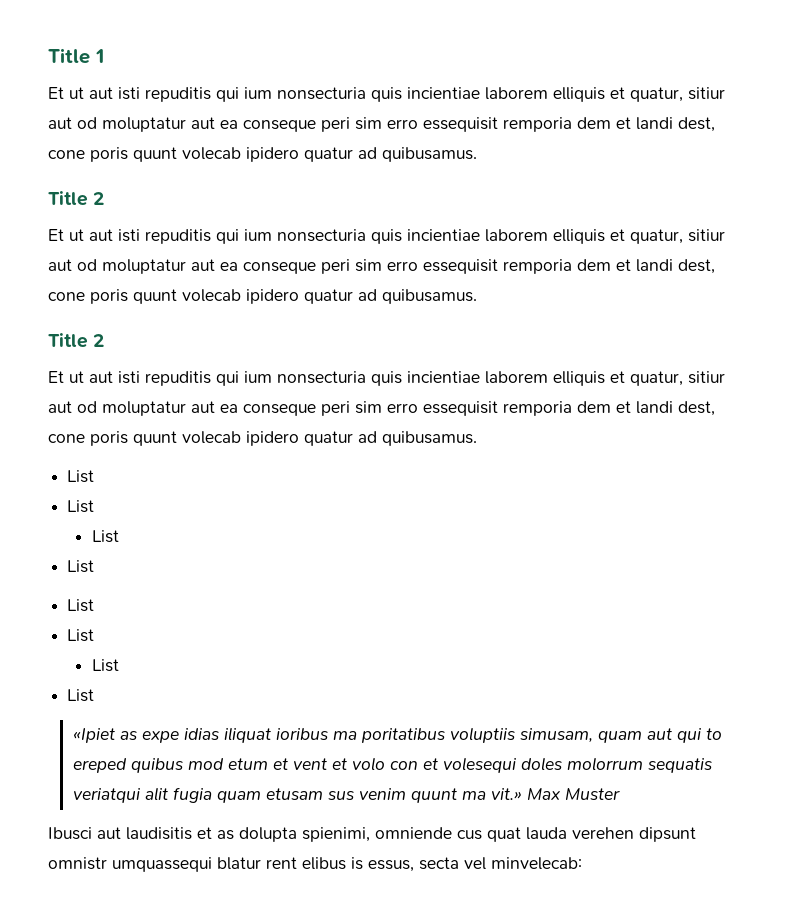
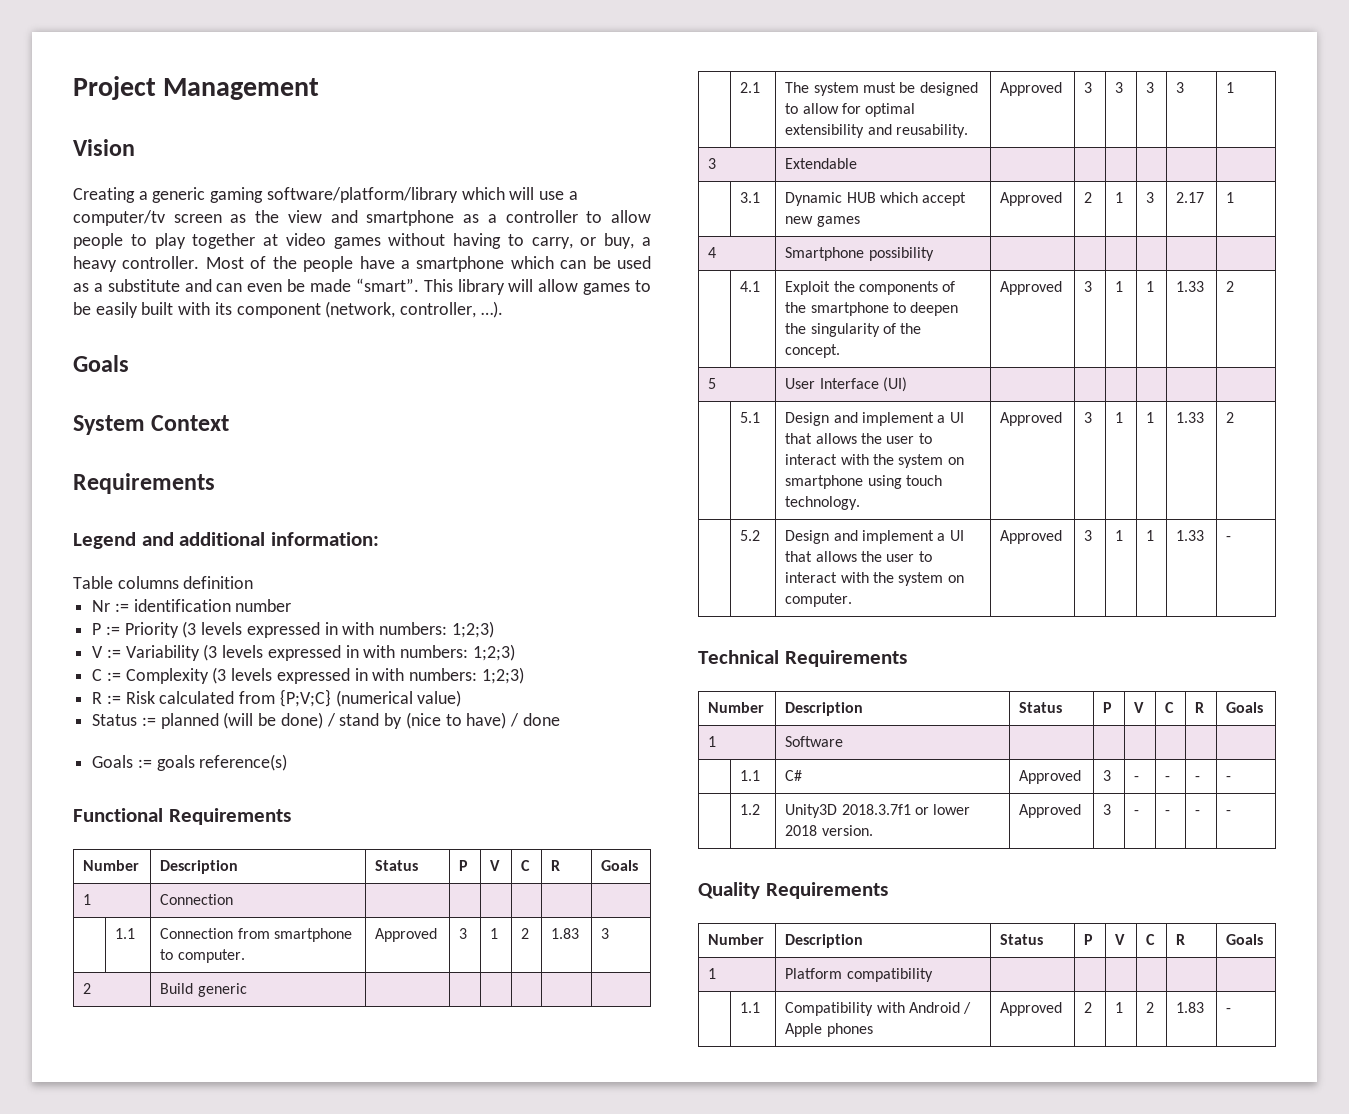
[48,48,104,64] [48,87,725,102] [48,117,715,132] [48,147,477,162] [48,191,105,206] [48,229,725,244] [48,259,715,274] [48,289,477,304] [48,333,105,348] [48,371,725,386] [48,401,715,416] [48,431,477,446] [67,470,95,483] [67,500,95,513] [91,530,119,543] [67,560,95,573] [67,599,95,612] [67,629,95,642] [91,659,119,672] [67,689,95,702] [72,727,722,743] [72,757,713,773] [72,787,620,803] [48,827,696,842] [48,857,582,872] Title 1 // Et ut aut isti repuditis qui ium nonsecturia quis incientiae laborem elliquis et quatur, sitiur aut od moluptatur aut ea conseque peri sim erro essequisit remporia dem et landi dest, cone poris quunt volecab ipidero quatur ad quibusamus. // Title 2 // Et ut aut isti repuditis qui ium nonsecturia quis incientiae laborem elliquis et quatur, sitiur aut od moluptatur aut ea conseque peri sim erro essequisit remporia dem et landi dest, cone poris quunt volecab ipidero quatur ad quibusamus. // Title 2 // Et ut aut isti repuditis qui ium nonsecturia quis incientiae laborem elliquis et quatur, sitiur aut od moluptatur aut ea conseque peri sim erro essequisit remporia dem et landi dest, cone poris quunt volecab ipidero quatur ad quibusamus. // List // List // List // List // List // List // List // List // «Ipiet as expe idias iliquat ioribus ma poritatibus voluptiis simusam, quam aut qui to ereped quibus mod etum et vent et volo con et volesequi doles molorrum sequatis veriatqui alit fugia quam etusam sus venim quunt ma vit.» Max Muster // Ibusci aut laudisitis et as dolupta spienimi, omniende cus quat lauda verehen dipsunt omnistr umquassequi blatur rent elibus is essus, secta vel minvelecab: -> [73,76,320,100] [73,139,135,156] [73,187,578,203] [73,210,652,226] [73,233,651,249] [73,256,651,272] [73,278,651,295] [73,301,503,318] [73,355,129,372] [73,415,230,435] [73,473,215,494] [73,532,379,549] [73,576,254,589] [92,599,292,612] [92,621,494,638] [92,644,515,661] [92,667,524,684] [92,689,462,707] [92,712,560,729] [92,754,288,771] [73,808,291,825] [83,860,140,871] [160,860,239,874] [375,860,419,871] [459,860,469,871] [490,860,501,871] [521,860,531,871] [551,860,561,871] [601,860,639,871] [83,894,92,905] [160,894,234,905] [115,928,136,939] [160,928,353,942] [160,949,245,963] [375,928,438,942] [459,928,468,939] [490,928,499,939] [521,928,530,939] [551,928,580,939] [601,928,610,939] [83,983,92,994] [160,983,247,997] [740,82,761,93] [785,82,978,96] [785,103,916,117] [785,124,969,138] [1000,82,1063,96] [1084,82,1093,93] [1115,82,1124,93] [1146,82,1155,93] [1176,82,1185,93] [1226,82,1235,93] [708,158,717,169] [785,158,858,169] [740,192,761,203] [785,192,967,206] [785,216,860,227] [1000,192,1063,206] [1084,192,1093,203] [1115,192,1124,203] [1146,192,1155,203] [1176,192,1205,203] [1226,192,1235,203] [708,247,717,258] [785,247,934,261] [740,281,761,292] [785,281,956,295] [785,302,959,316] [785,323,922,337] [785,344,841,358] [1000,281,1063,295] [1084,281,1093,292] [1115,281,1124,292] [1146,281,1155,292] [1176,281,1205,292] [1226,281,1235,292] [708,378,717,389] [785,377,908,392] [740,412,761,423] [785,412,964,426] [785,433,932,444] [785,454,964,468] [785,475,943,489] [785,496,861,510] [1000,412,1063,426] [1084,412,1093,423] [1115,412,1124,423] [1146,412,1155,423] [1176,412,1205,423] [1226,412,1235,423] [740,530,761,541] [785,530,964,544] [785,551,932,562] [785,572,964,586] [785,593,853,607] [1000,530,1063,544] [1084,530,1093,541] [1115,530,1124,541] [1146,530,1155,541] [1176,530,1205,541] [1226,536,1232,541] [698,650,907,667] [708,702,765,713] [785,702,864,716] [1019,702,1063,713] [1103,702,1113,713] [1134,702,1145,713] [1165,702,1175,713] [1195,702,1205,713] [1226,702,1264,713] [708,736,717,747] [785,736,844,747] [740,770,761,781] [785,770,803,781] [1019,770,1082,784] [1103,770,1112,781] [1134,776,1140,781] [1165,776,1171,781] [1195,776,1201,781] [1226,776,1232,781] [740,804,761,815] [785,804,971,818] [785,825,873,836] [1019,804,1082,818] [1103,804,1112,815] [1134,810,1140,815] [1165,810,1171,815] [1195,810,1201,815] [1226,810,1232,815] [698,882,888,899] [708,934,765,945] [785,934,864,948] [1000,934,1044,945] [1084,934,1094,945] [1115,934,1126,945] [1146,934,1156,945] [1176,934,1186,945] [1226,934,1264,945] [708,968,717,979] [785,968,933,982] [740,1002,761,1013] [785,1002,972,1016] [785,1023,873,1037] [1000,1002,1063,1016] [1084,1002,1093,1013] [1115,1002,1124,1013] [1146,1002,1155,1013] [1176,1002,1205,1013] [1226,1008,1232,1013] Project Management // Vision // Creating a generic gaming software/platform/library which will use a computer/tv screen as the view and smartphone as a controller to allow people to play together at video games without having to carry, or buy, a heavy controller. Most of the people have a smartphone which can be used as a substitute and can even be made “smart”. This library will allow games to be easily built with its component (network, controller, …). // Goals // System Context // Requirements // Legend and additional information: // Table columns definition // Nr := identification number // P := Priority (3 levels expressed in with numbers: 1;2;3) // V := Variability (3 levels expressed in with numbers: 1;2;3) // C := Complexity (3 levels expressed in with numbers: 1;2;3) // R := Risk calculated from {P;V;C} (numerical value) // Status := planned (will be done) / stand by (nice to have) / done // Goals := goals reference(s) // Functional Requirements // Number | Description | Status | P | V | C | R | Goals // 1 | Connection | | | | | | // | 1.1 | Connection from smartphone to computer. | Approved | 3 | 1 | 2 | 1.83 | 3 // 2 | Build generic | | | | | | // | 2.1 | The system must be designed to allow for optimal extensibility and reusability. | Approved | 3 | 3 | 3 | 3 | 1 // 3 | Extendable | | | | | | // | 3.1 | Dynamic HUB which accept new games | Approved | 2 | 1 | 3 | 2.17 | 1 // 4 | Smartphone possibility | | | | | | // | 4.1 | Exploit the components of the smartphone to deepen the singularity of the concept. | Approved | 3 | 1 | 1 | 1.33 | 2 // 5 | User Interface (UI) | | | | | | // | 5.1 | Design and implement a UI that allows the user to interact with the system on smartphone using touch technology. | Approved | 3 | 1 | 1 | 1.33 | 2 // | 5.2 | Design and implement a UI that allows the user to interact with the system on computer. | Approved | 3 | 1 | 1 | 1.33 | - // Technical Requirements // Number | Description | Status | P | V | C | R | Goals // 1 | Software | | | | | | // | 1.1 | C# | Approved | 3 | - | - | - | - // | 1.2 | Unity3D 2018.3.7f1 or lower 2018 version. | Approved | 3 | - | - | - | - // Quality Requirements // Number | Description | Status | P | V | C | R | Goals // 1 | Platform compatibility | | | | | | // | 1.1 | Compatibility with Android / Apple phones | Approved | 2 | 1 | 2 | 1.83 | -

